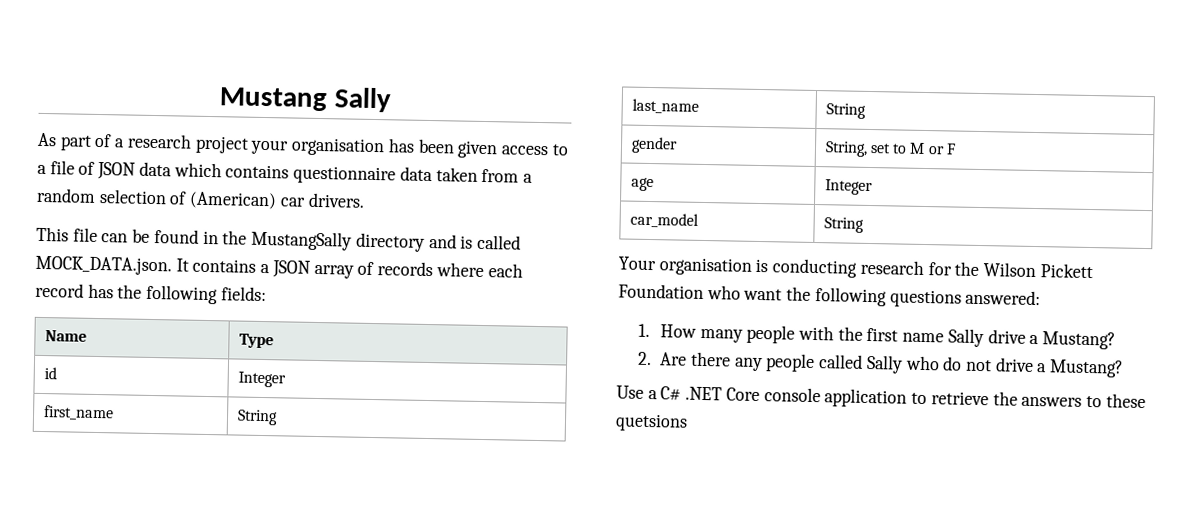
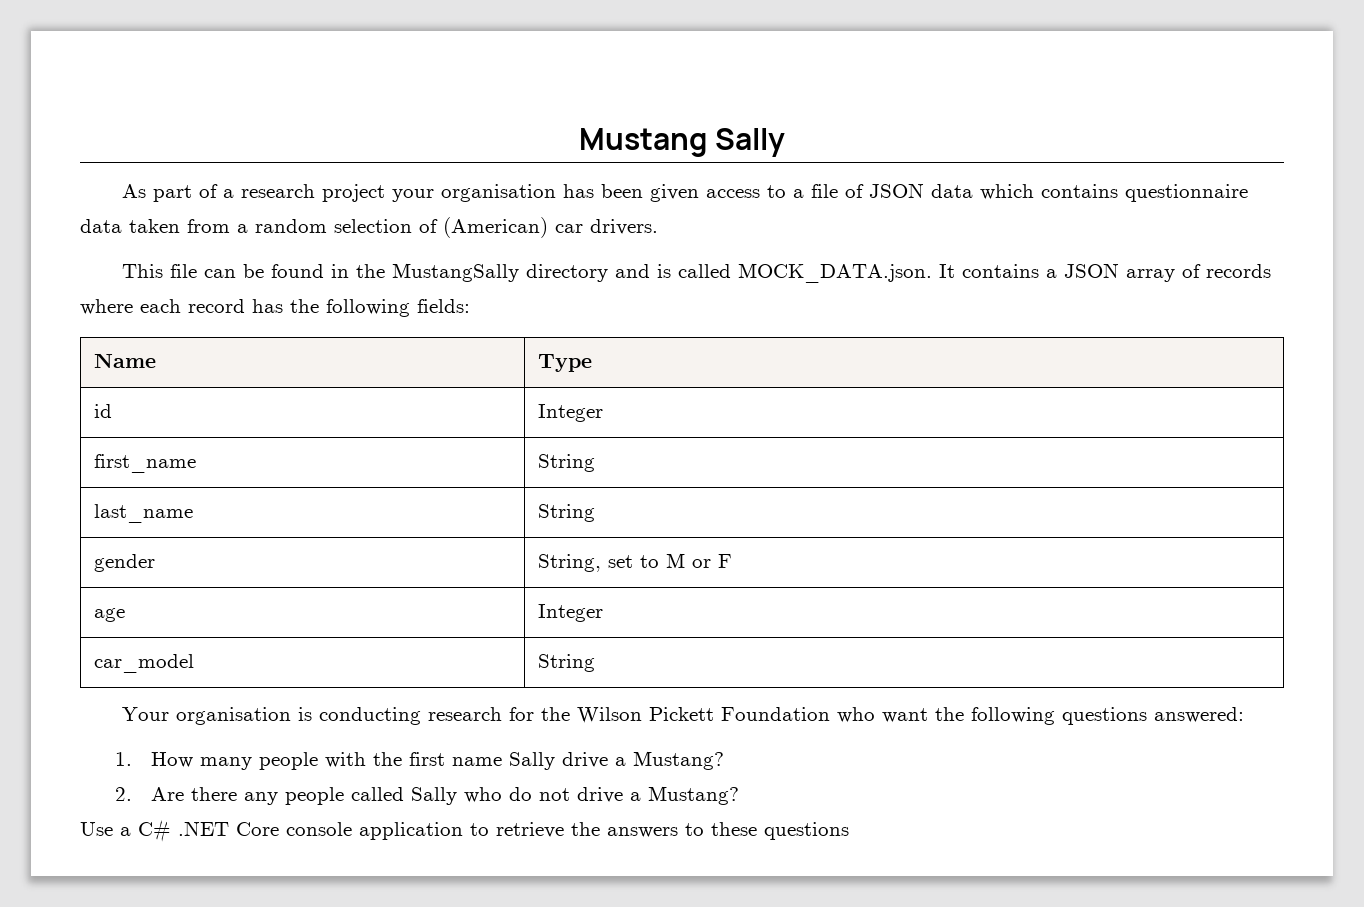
[615,413,688,432] quetsions -> [764,822,849,840] questions

